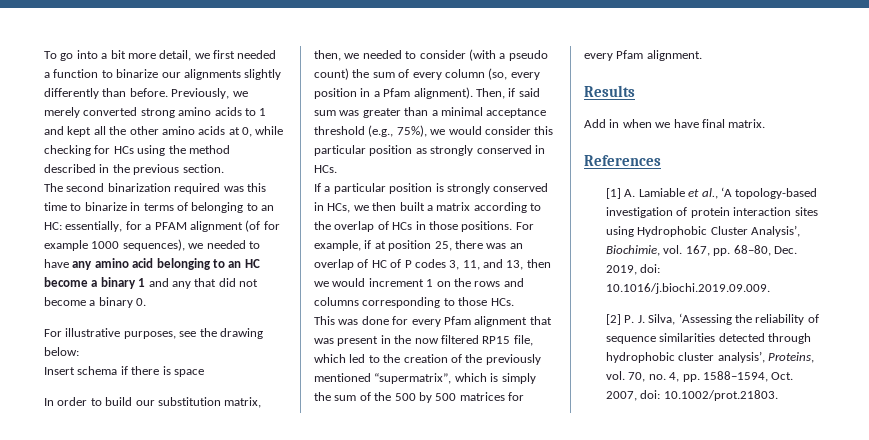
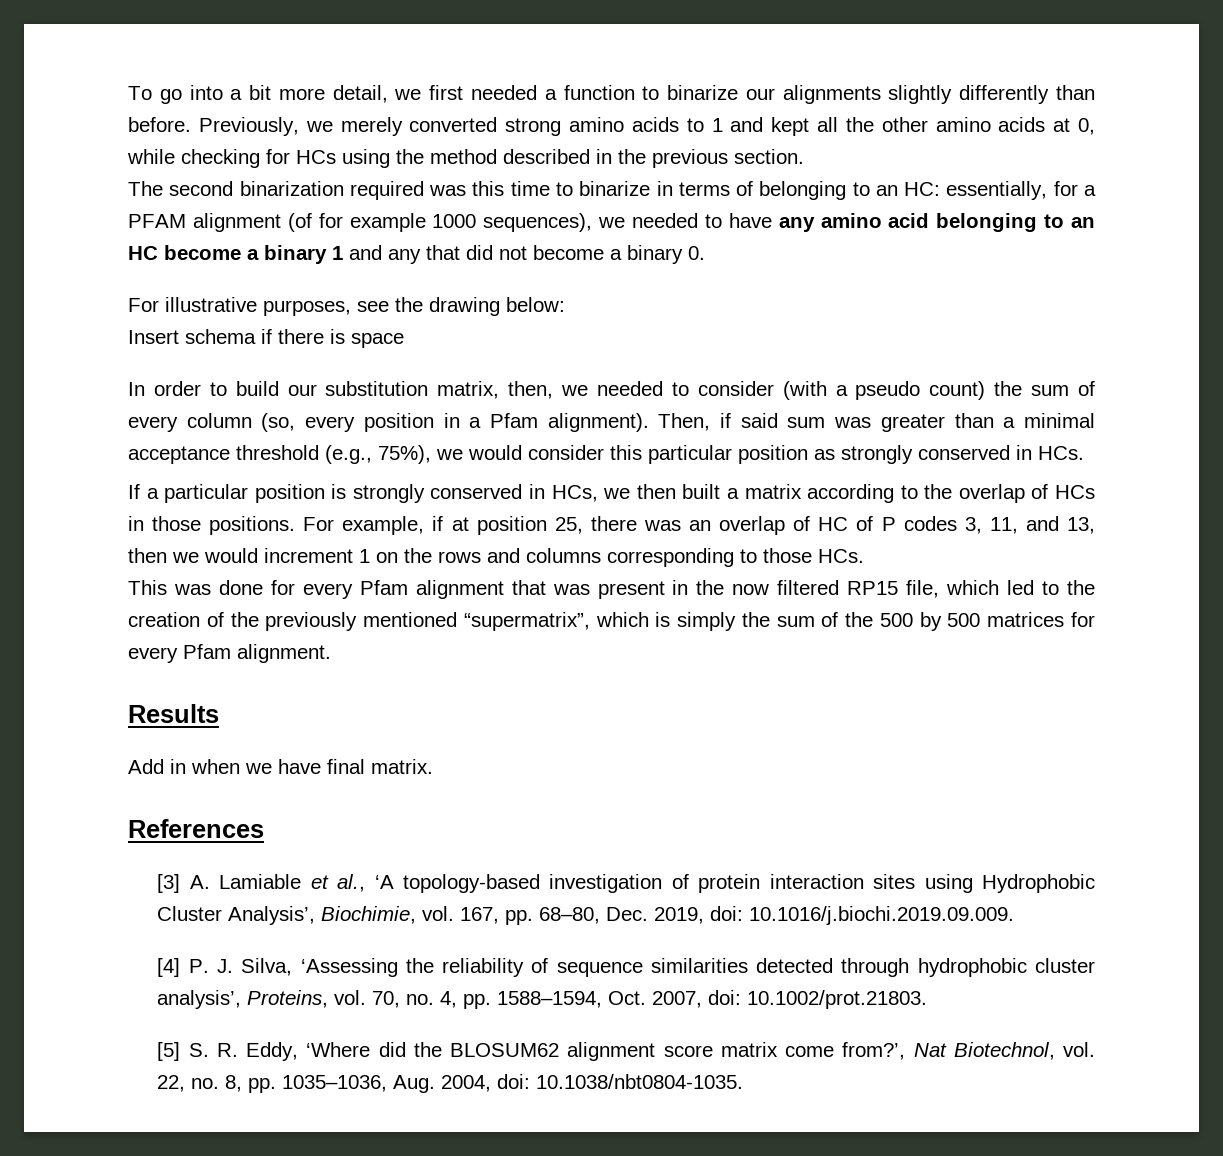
[606,188,622,199] [1] -> [157,874,181,893] [3]
[606,314,622,325] [2] -> [157,958,181,977] [4]
(778, 395) none -> [157,1042,1095,1061] [157,1074,744,1093] // [5] S. R. Eddy, ‘Where did the BLOSUM62 alignment score matrix come from?’, Nat Biotechnol, vol. 22, no. 8, pp. 1035–1036, Aug. 2004, doi: 10.1038/nbt0804-1035.

